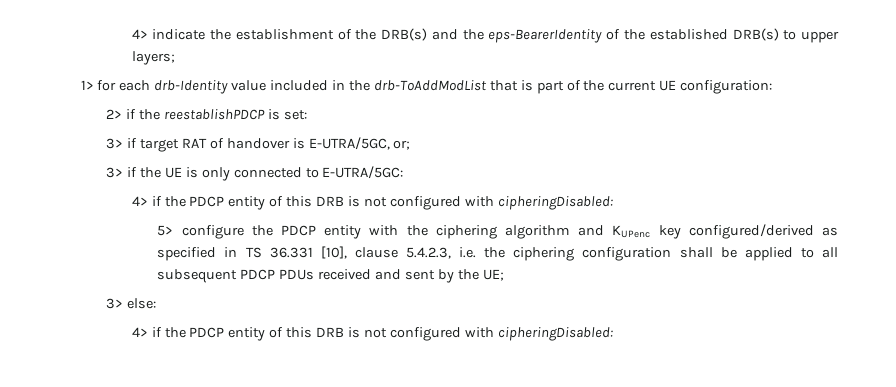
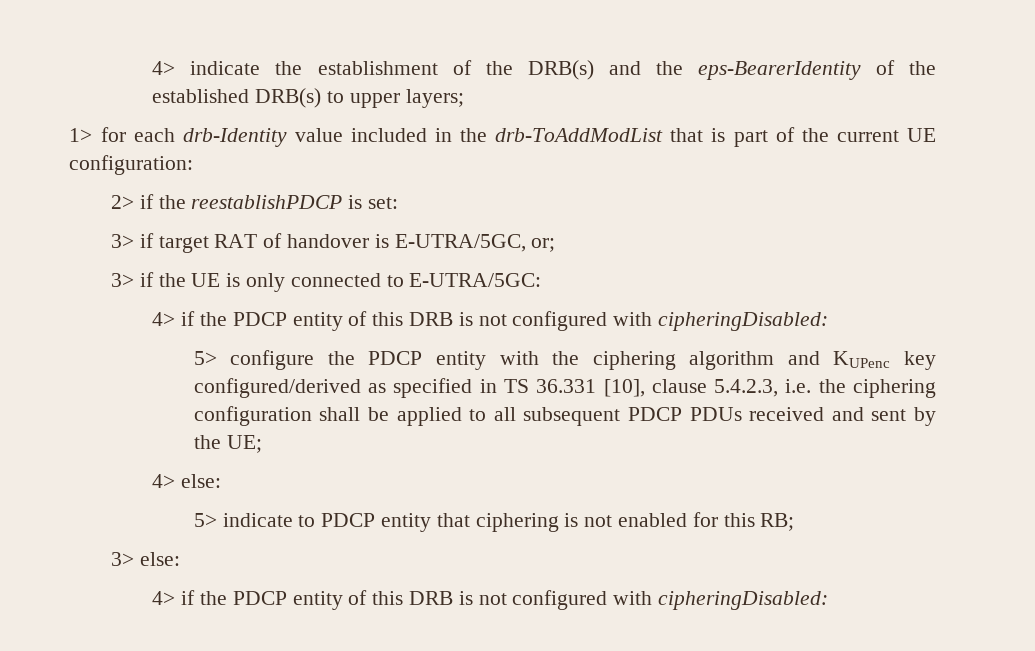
(504, 275) none -> [152,474,222,488] [193,512,795,532] // 4> else: // 5> indicate to PDCP entity that ciphering is not enabled for this RB;

